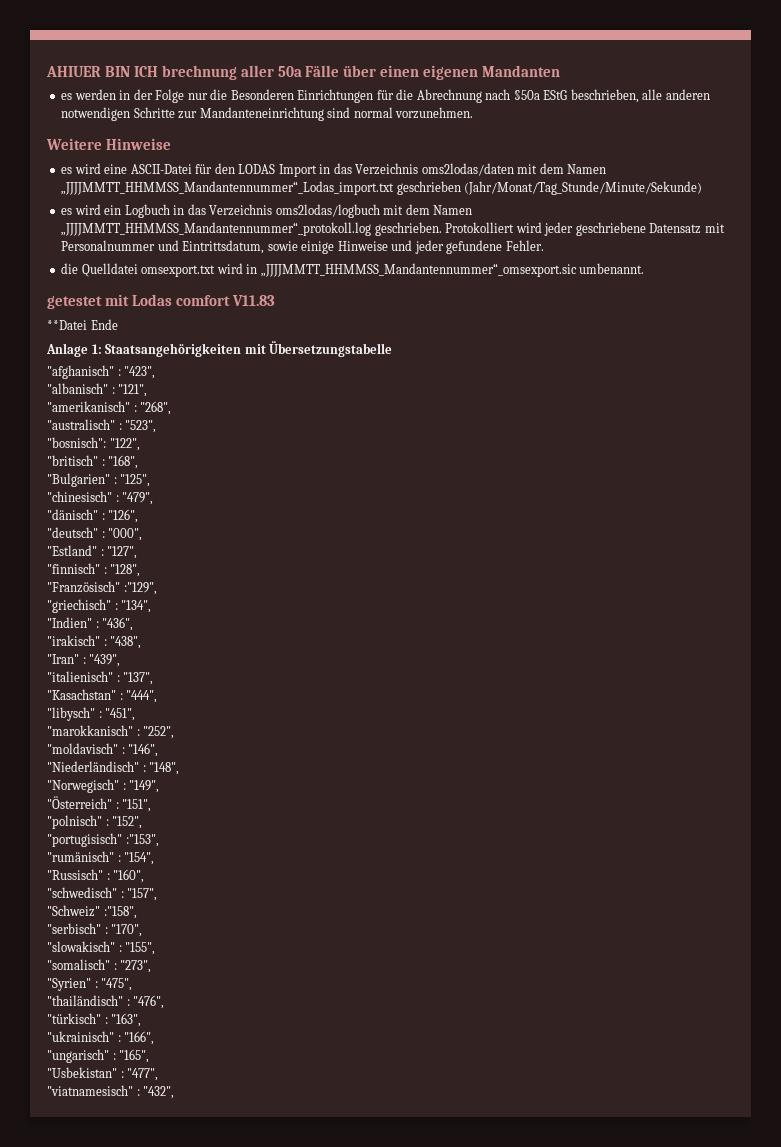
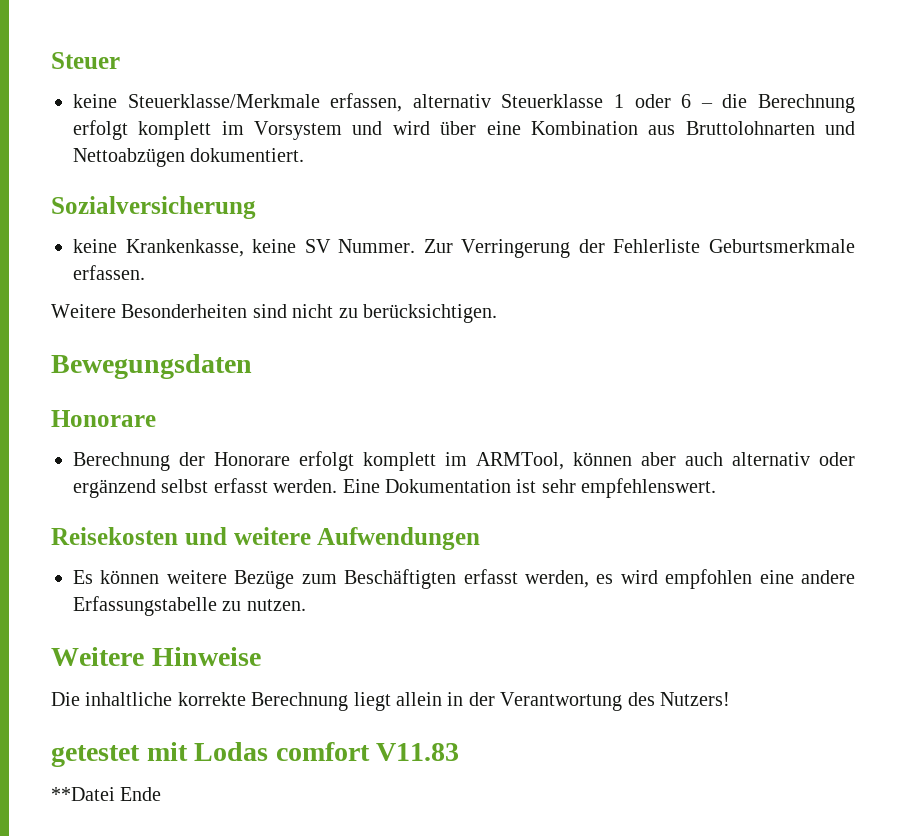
[46,65,561,80] [61,89,710,103] [61,107,474,121] [46,138,172,150] [61,163,607,177] [61,181,703,195] [61,204,473,218] [61,222,725,236] [61,240,544,254] [61,263,645,277] AHIUER BIN ICH brechnung aller 50a Fälle über einen eigenen Mandanten // es werden in der Folge nur die Besonderen Einrichtungen für die Abrechnung nach §50a EStG beschrieben, alle anderen notwendigen Schritte zur Mandanteneinrichtung sind normal vorzunehmen. // Weitere Hinweise // es wird eine ASCII-Datei für den LODAS Import in das Verzeichnis oms2lodas/daten mit dem Namen „JJJJMMTT_HHMMSS_Mandantennummer“_Lodas_import.txt geschrieben (Jahr/Monat/Tag_Stunde/Minute/Sekunde) // es wird ein Logbuch in das Verzeichnis oms2lodas/logbuch mit dem Namen „JJJJMMTT_HHMMSS_Mandantennummer“_protokoll.log geschrieben. Protokolliert wird jeder geschriebene Datensatz mit Personalnummer und Eintrittsdatum, sowie einige Hinweise und jeder gefundene Fehler. // die Quelldatei omsexport.txt wird in „JJJJMMTT_HHMMSS_Mandantennummer“_omsexport.sic umbenannt. -> [51,52,120,69] [73,93,856,113] [73,120,856,140] [73,148,305,167] [51,196,256,219] [73,239,855,258] [73,265,145,280] [51,304,497,323] [51,354,252,379] [51,410,156,427] [73,451,855,471] [73,478,717,498] [51,527,481,550] [73,569,855,589] [73,596,306,616] [51,647,261,666] [51,692,730,711] Steuer // keine Steuerklasse/Merkmale erfassen, alternativ Steuerklasse 1 oder 6 – die Berechnung erfolgt komplett im Vorsystem und wird über eine Kombination aus Bruttolohnarten und Nettoabzügen dokumentiert. // Sozialversicherung // keine Krankenkasse, keine SV Nummer. Zur Verringerung der Fehlerliste Geburtsmerkmale erfassen. // Weitere Besonderheiten sind nicht zu berücksichtigen. // Bewegungsdaten // Honorare // Berechnung der Honorare erfolgt komplett im ARMTool, können aber auch alternativ oder ergänzend selbst erfasst werden. Eine Dokumentation ist sehr empfehlenswert. // Reisekosten und weitere Aufwendungen // Es können weitere Bezüge zum Beschäftigten erfasst werden, es wird empfohlen eine andere Erfassungstabelle zu nutzen. // Weitere Hinweise // Die inhaltliche korrekte Berechnung liegt allein in der Verantwortung des Nutzers!
[46,341,393,357] [47,365,156,379] [47,383,148,397] [47,401,172,415] [47,419,157,433] [47,437,140,451] [47,455,139,469] [47,473,151,487] [47,491,154,505] [47,509,139,523] [47,527,143,541] [47,545,138,559] [47,563,141,577] [47,581,157,595] [47,599,152,613] [47,617,134,631] [47,635,142,649] [47,654,121,667] [47,671,154,685] [47,689,158,703] [47,707,136,721] [47,725,175,739] [47,743,159,757] [47,761,180,775] [47,779,160,793] [47,796,152,812] [47,815,143,829] [47,833,159,847] [47,851,155,865] [47,869,145,883] [47,887,158,901] [47,905,137,919] [47,923,143,937] [47,941,156,955] [47,959,152,973] [47,978,133,991] [47,995,165,1009] [47,1013,142,1027] [47,1031,155,1045] [47,1049,150,1063] [47,1067,159,1081] [47,1085,175,1099] // Anlage 1: Staatsangehörigkeiten mit Übersetzungstabelle // "afghanisch" : "423", // "albanisch" : "121", // "amerikanisch" : "268", // "australisch" : "523", // "bosnisch": "122", // "britisch" : "168", // "Bulgarien" : "125", // "chinesisch" : "479", // "dänisch" : "126", // "deutsch" : "000", // "Estland" : "127", // "finnisch" : "128", // "Französisch" :"129", // "griechisch" : "134", // "Indien" : "436", // "irakisch" : "438", // "Iran" : "439", // "italienisch" : "137", // "Kasachstan" : "444", // "libysch" : "451", // "marokkanisch" : "252", // "moldavisch" : "146", // "Niederländisch" : "148", // "Norwegisch" : "149", // "Österreich" : "151", // "polnisch" : "152", // "portugisisch" :"153", // "rumänisch" : "154", // "Russisch" : "160", // "schwedisch" : "157", // "Schweiz" :"158", // "serbisch" : "170", // "slowakisch" : "155", // "somalisch" : "273", // "Syrien" : "475", // "thailändisch" : "476", // "türkisch" : "163", // "ukrainisch" : "166", // "ungarisch" : "165", // "Usbekistan" : "477", // "viatnamesisch" : "432", -> (162, 794) none

